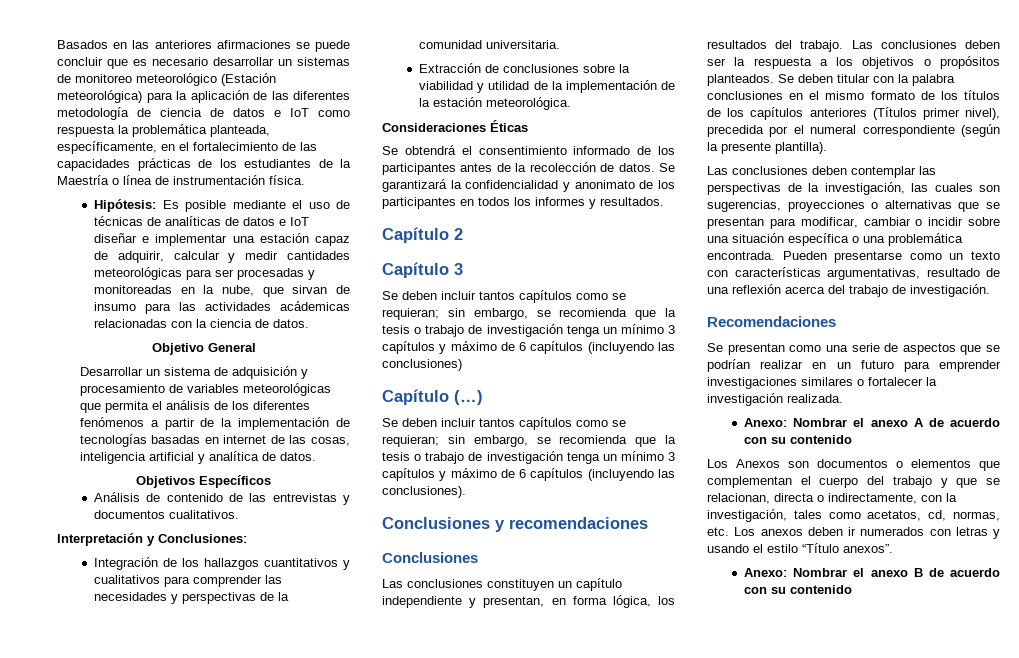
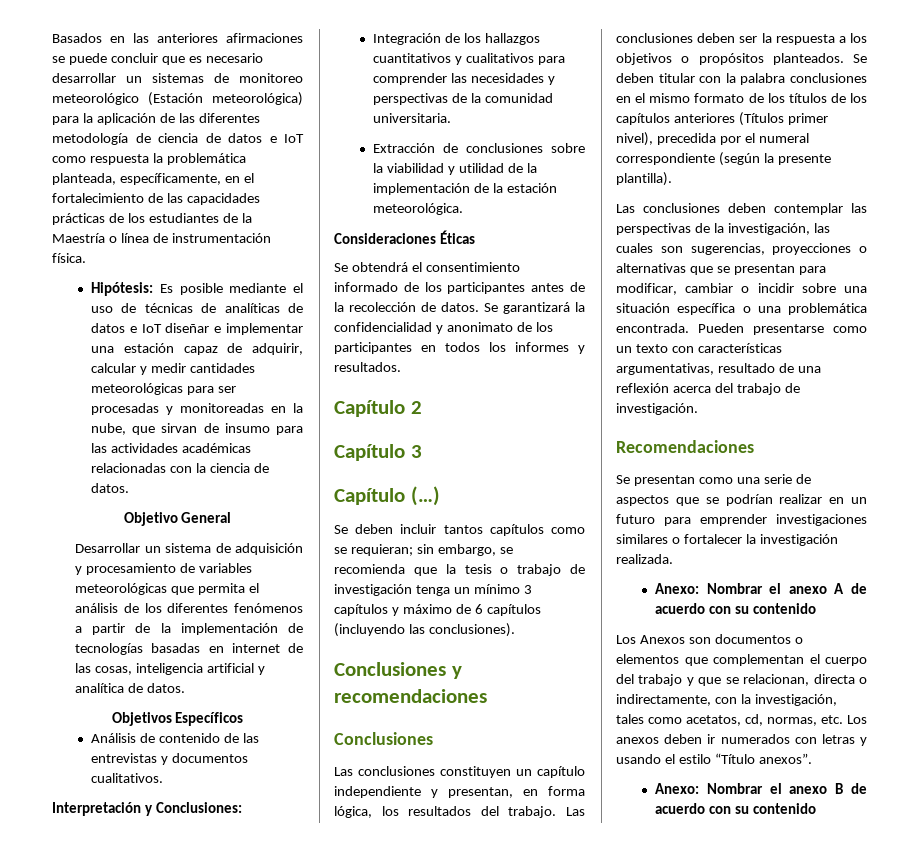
[280,301,350,311] acádemicas -> [181,443,251,453] académicas
[382,290,626,303] [382,308,676,320] [382,324,675,337] [382,341,675,354] [382,359,462,371] // Se deben incluir tantos capítulos como se requieran; sin embargo, se recomienda que la tesis o trabajo de investigación tenga un mínimo 3 capítulos y máximo de 6 capítulos (incluyendo las conclusiones) -> (422, 451) none

